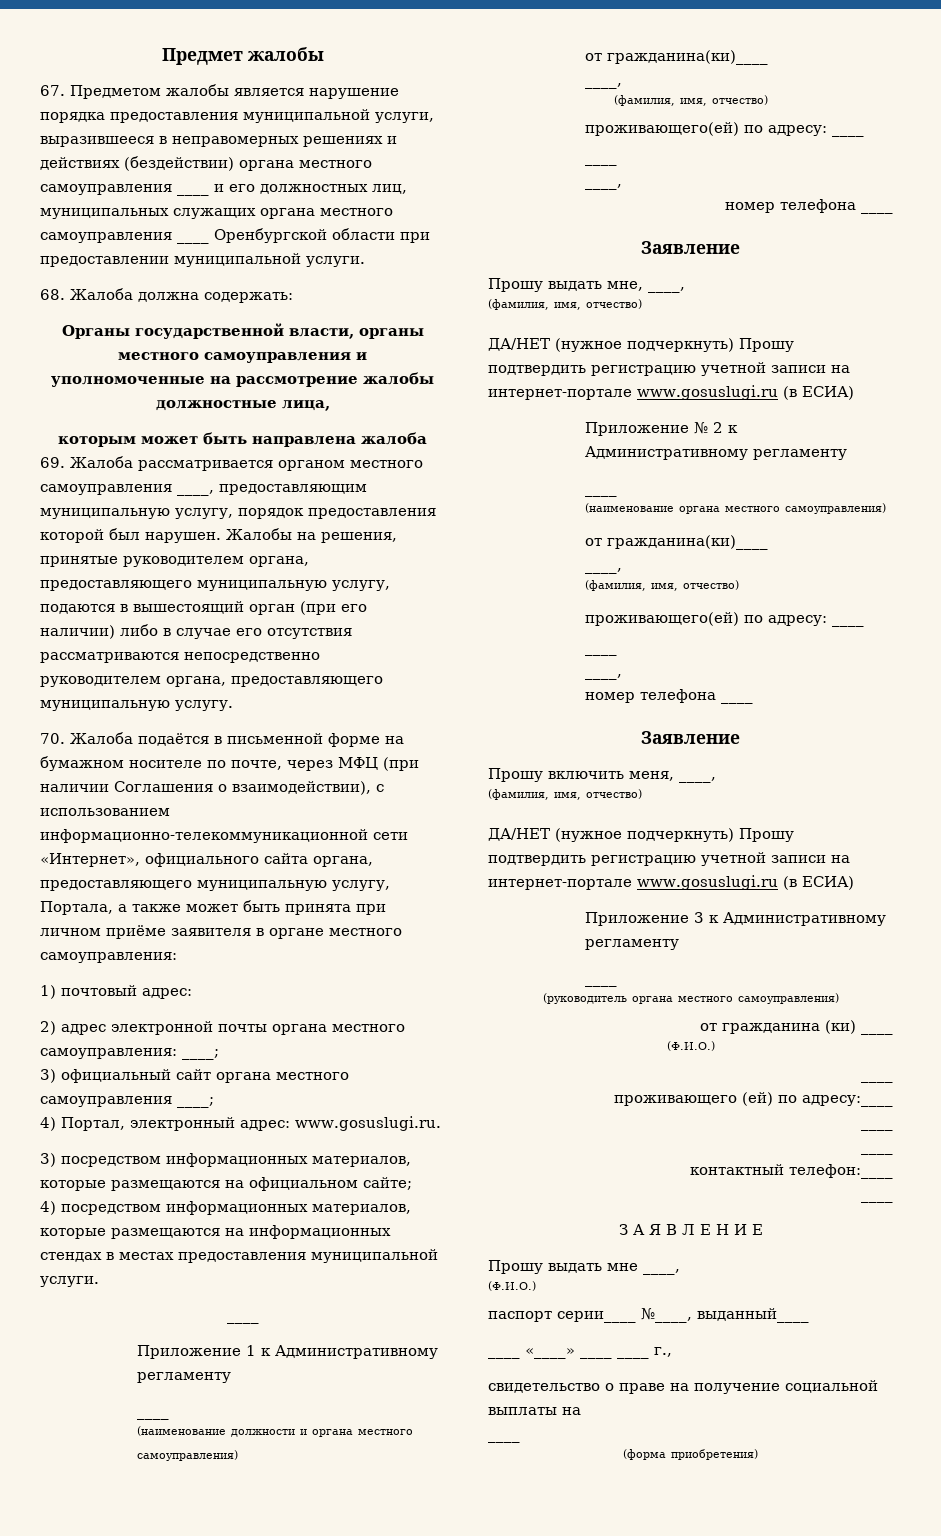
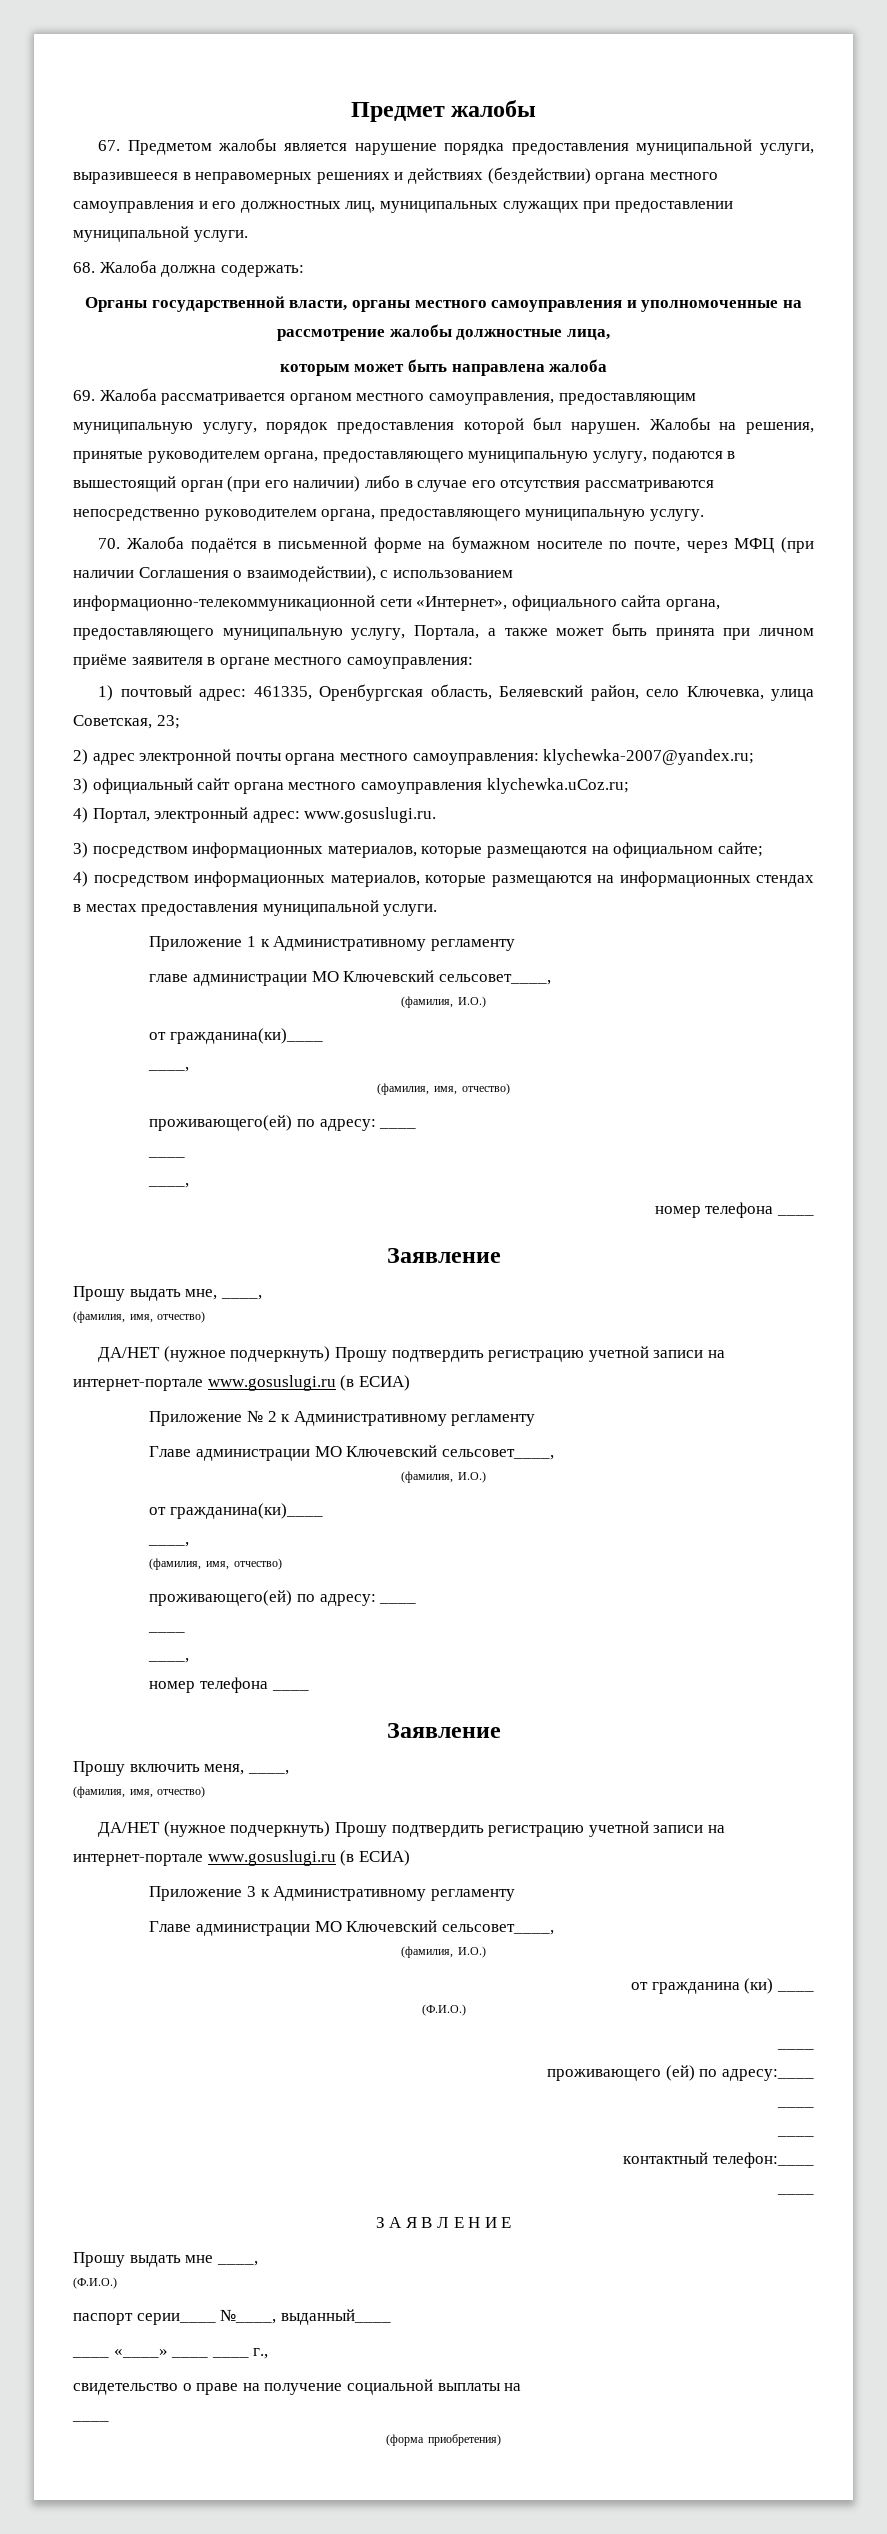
[177,192,209,196] ____ -> (194, 207) none
[260,208,393,219] [40,228,395,244] органа местного самоуправления ____ Оренбургской области -> (579, 207) none
[40,484,214,496] самоуправления ____, -> [428,393,554,405] самоуправления,
(192, 993) none -> [253,684,814,701] [73,715,180,729] 461335, Оренбургская область, Беляевский район, село Ключевка, улица Советская, 23;
[182,1049,219,1060] ____; -> [543,749,755,765] klychewka-2007@yandex.ru;
[177,1097,214,1108] ____; -> [486,778,629,794] klychewka.uCoz.ru;
[226,1320,259,1324] // ____ -> (438, 910) none
[137,1416,170,1420] [137,1426,414,1437] [137,1450,239,1461] ____ // (наименование должности и органа местного самоуправления) -> [149,970,551,986] [401,996,486,1008] главе администрации МО Ключевский сельсовет____, // (фамилия, И.О.)
[585,493,618,497] [585,503,887,514] ____ // (наименование органа местного самоуправления) -> [149,1445,554,1461] [401,1471,486,1483] Главе администрации МО Ключевский сельсовет____, // (фамилия, И.О.)
[585,983,618,987] [542,993,839,1004] ____ // (руководитель органа местного самоуправления) -> [149,1920,554,1936] [401,1946,486,1958] Главе администрации МО Ключевский сельсовет____, // (фамилия, И.О.)

